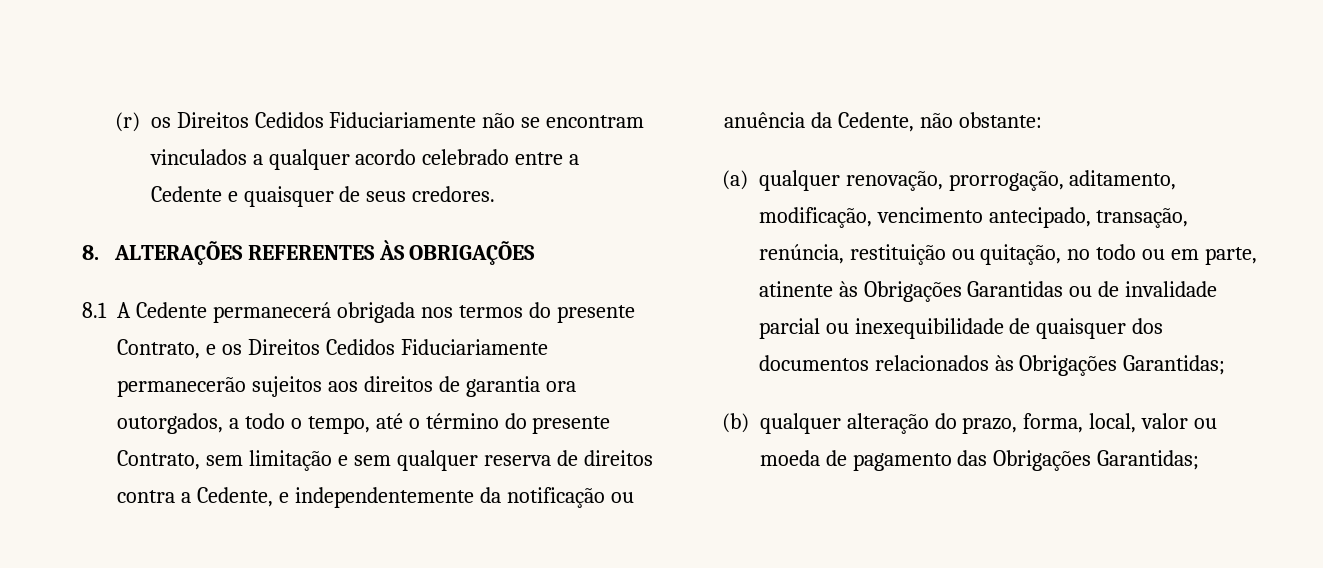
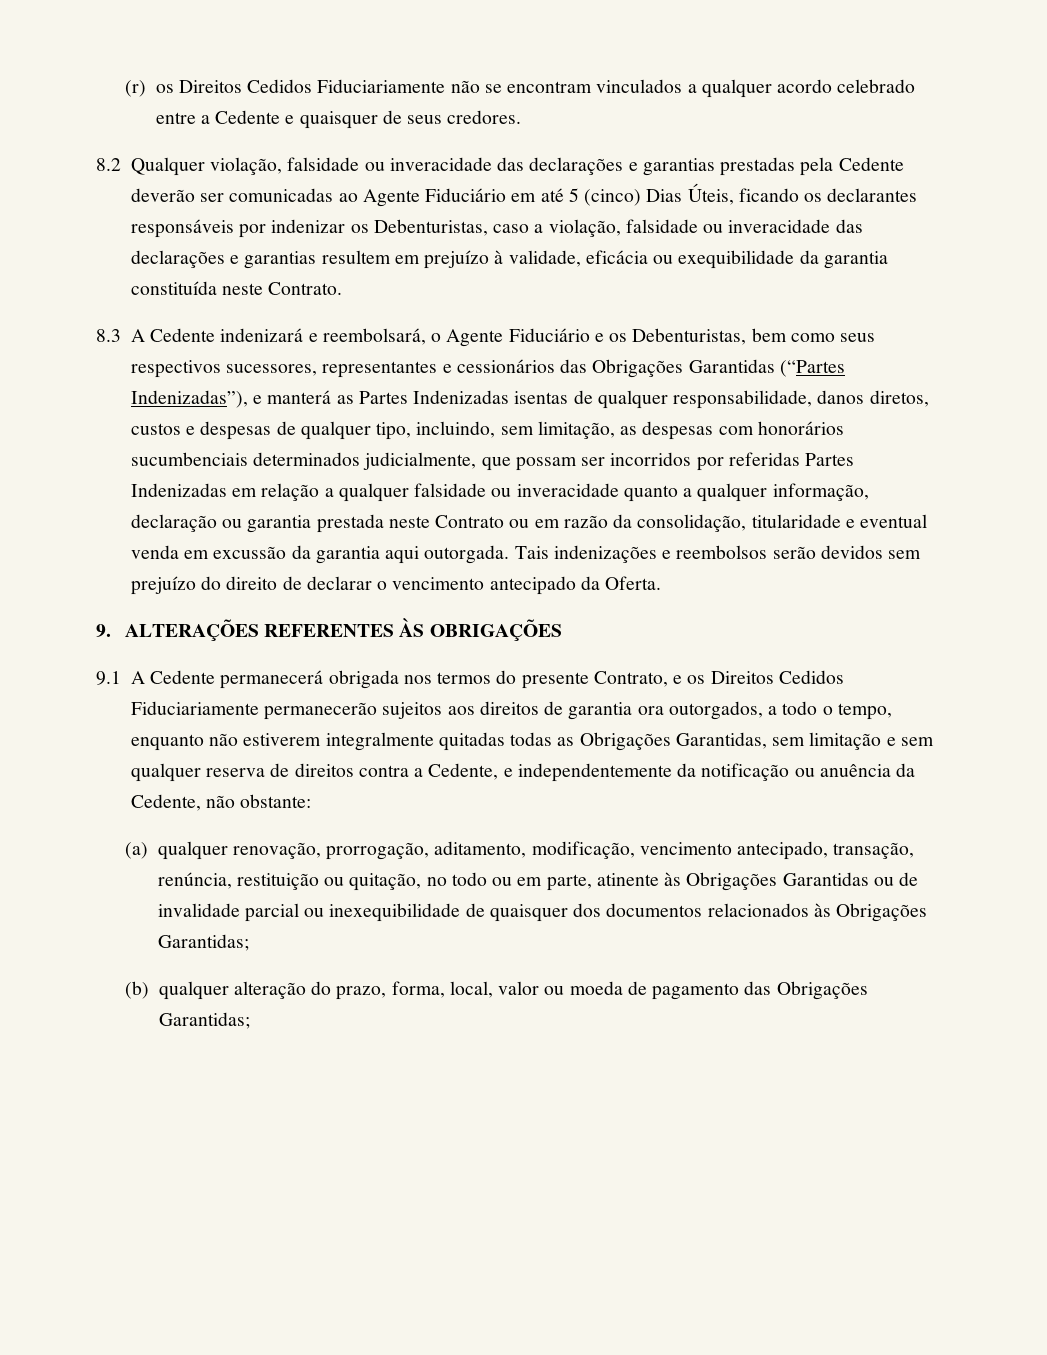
[82,245,99,260] 8. -> [96,157,904,176] [130,183,918,207] [130,219,863,238] [130,250,888,269] [130,281,343,295] [96,328,876,347] [130,359,845,378] [130,390,929,409] [130,421,844,440] [130,452,855,471] [130,483,869,502] [130,514,928,533] [130,545,922,564] [130,576,662,595] [96,624,111,637] 8.2 Qualquer violação, falsidade ou inveracidade das declarações e garantias prestadas pela Cedente deverão ser comunicadas ao Agente Fiduciário em até 5 (cinco) Dias Úteis, ficando os declarantes responsáveis por indenizar os Debenturistas, caso a violação, falsidade ou inveracidade das declarações e garantias resultem em prejuízo à validade, eficácia ou exequibilidade da garantia constituída neste Contrato. // 8.3 A Cedente indenizará e reembolsará, o Agente Fiduciário e os Debenturistas, bem como seus respectivos sucessores, representantes e cessionários das Obrigações Garantidas (“Partes Indenizadas”), e manterá as Partes Indenizadas isentas de qualquer responsabilidade, danos diretos, custos e despesas de qualquer tipo, incluindo, sem limitação, as despesas com honorários sucumbenciais determinados judicialmente, que possam ser incorridos por referidas Partes Indenizadas em relação a qualquer falsidade ou inveracidade quanto a qualquer informação, declaração ou garantia prestada neste Contrato ou em razão da consolidação, titularidade e eventual venda em excussão da garantia aqui outorgada. Tais indenizações e reembolsos serão devidos sem prejuízo do direito de declarar o vencimento antecipado da Oferta. // 9.
[82,302,107,318] 8.1 -> [96,671,121,685] 9.1
[375,413,611,434] [117,450,200,470] até o término do presente Contrato, -> [130,732,767,751] enquanto não estiverem integralmente quitadas todas as Obrigações Garantidas,

